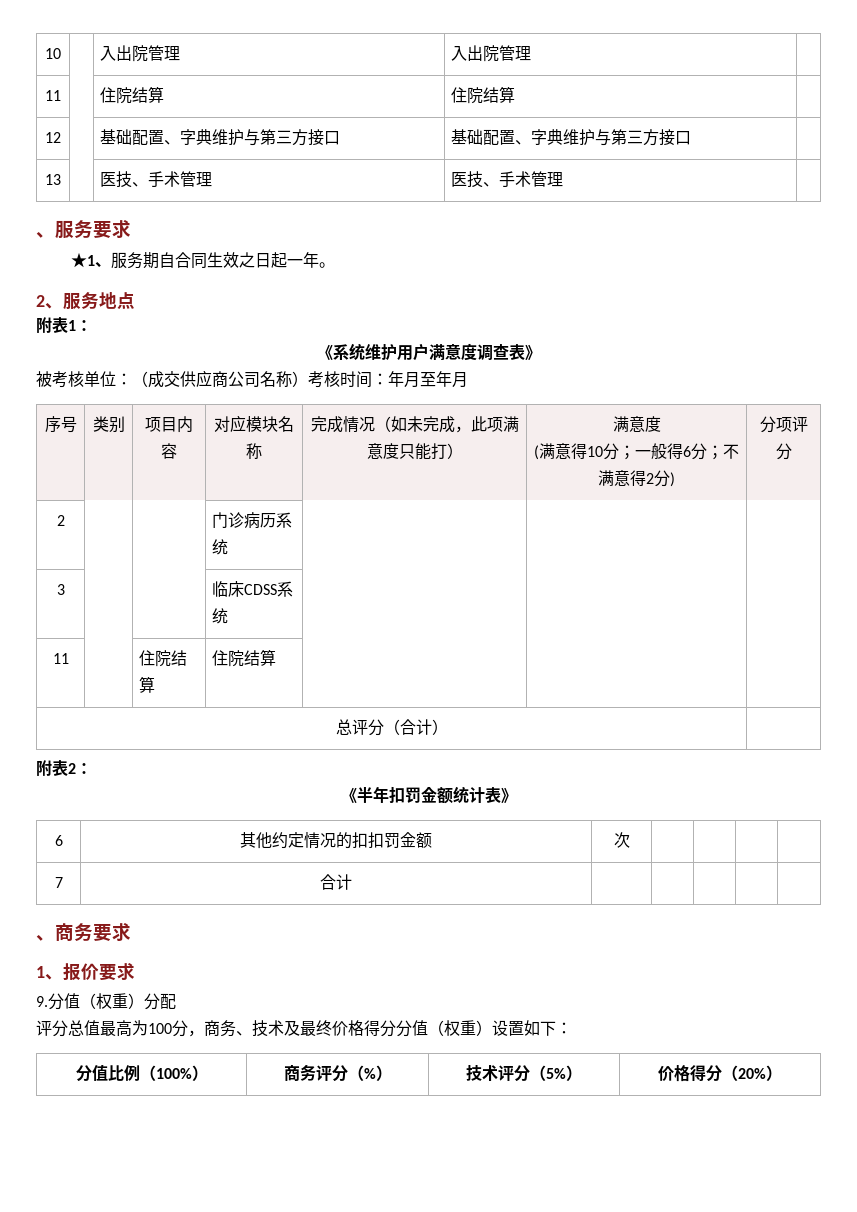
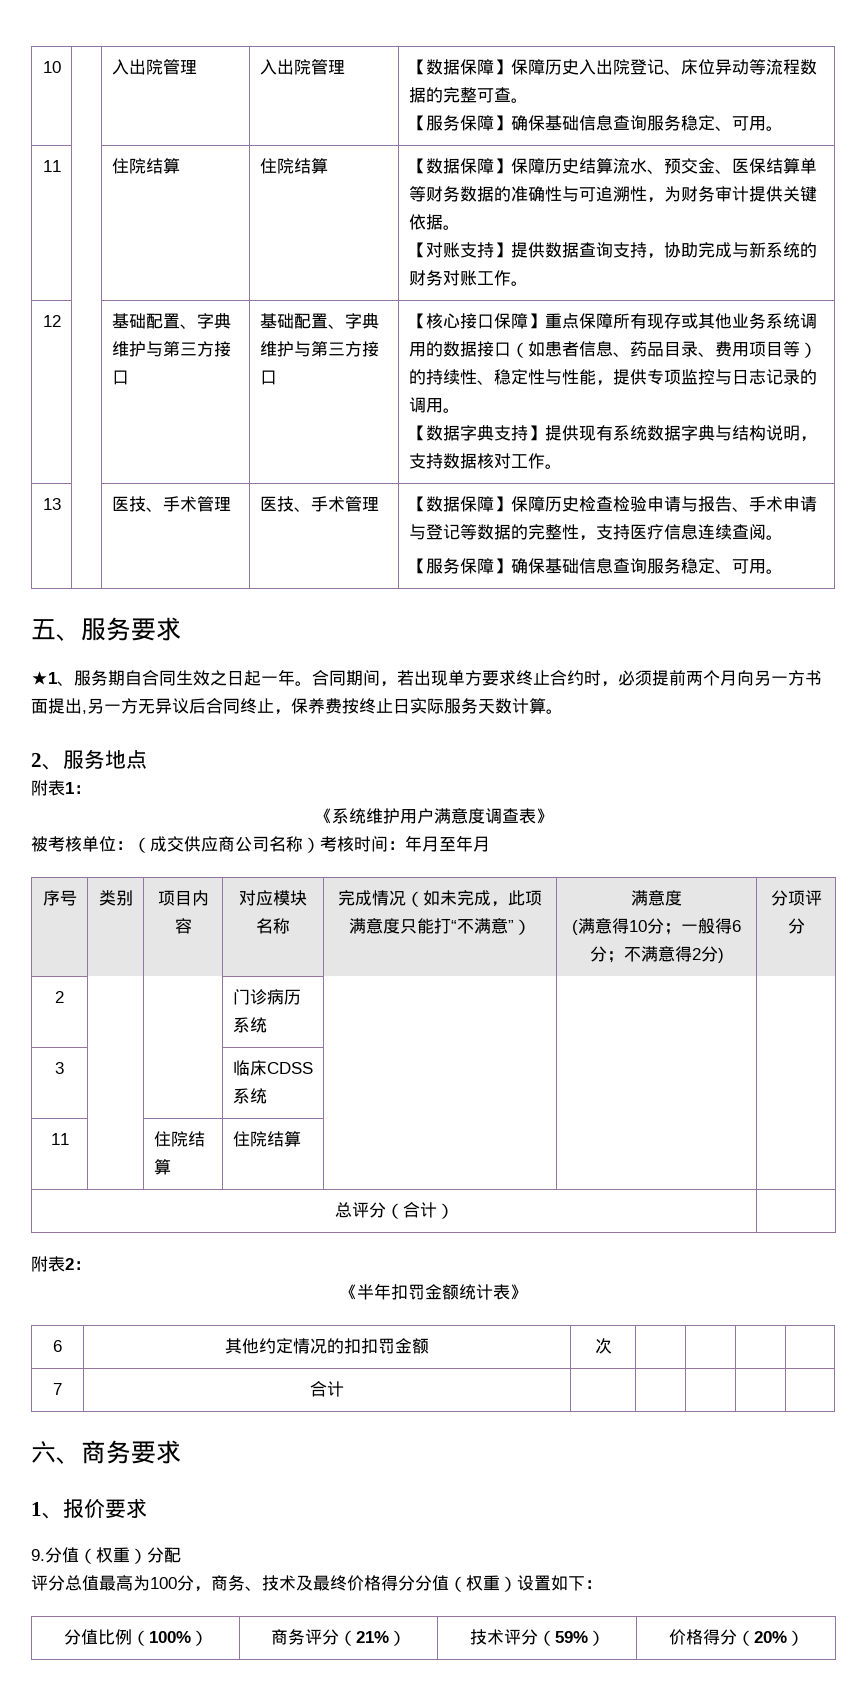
[45,90,61,101] [100,86,165,104] [451,86,516,104] // 11 | | 住院结算 | 住院结算 | -> [408,59,817,75] [408,87,528,103] [408,115,783,131] [42,160,61,172] [111,158,180,174] [259,158,328,174] [408,158,817,174] [408,186,817,203] [408,214,460,230] [408,242,817,259] [408,270,528,286] 【数据保障】保障历史入出院登记、床位异动等流程数据的完整可查。 // 【服务保障】确保基础信息查询服务稳定、可用。 // 11 | | 住院结算 | 住院结算 | 【数据保障】保障历史结算流水、预交金、医保结算单等财务数据的准确性与可追溯性，为财务审计提供关键依据。 // 【对账支持】提供数据查询支持，协助完成与新系统的财务对账工作。
(692, 138) none -> [408,313,817,329] [408,341,817,358] [408,369,817,386] [408,397,460,413] [408,425,817,442] [408,453,562,469] 【核心接口保障】重点保障所有现存或其他业务系统调用的数据接口（如患者信息、药品目录、费用项目等）的持续性、稳定性与性能，提供专项监控与日志记录的调用。 // 【数据字典支持】提供现有系统数据字典与结构说明，支持数据核对工作。
(564, 179) // -> [408,496,817,512] [408,524,783,541] [408,558,783,574] [31,619,56,640] 【数据保障】保障历史检查检验申请与报告、手术申请与登记等数据的完整性，支持医疗信息连续查阅。 // 【服务保障】确保基础信息查询服务稳定、可用。 // 五
(336, 265) none -> [312,670,822,687] [31,698,563,715] 合同期间，若出现单方要求终止合约时，必须提前两个月向另一方书面提出,另一方无异议后合同终止，保养费按终止日实际服务天数计算。
(447, 451) none -> [451,918,514,934] “不满意”
(352, 882) none -> [31,1441,56,1463] 六
[363,1068,376,1079] % -> [356,1631,389,1643] 21%
[546,1068,566,1079] 5% -> [554,1631,588,1643] 59%

